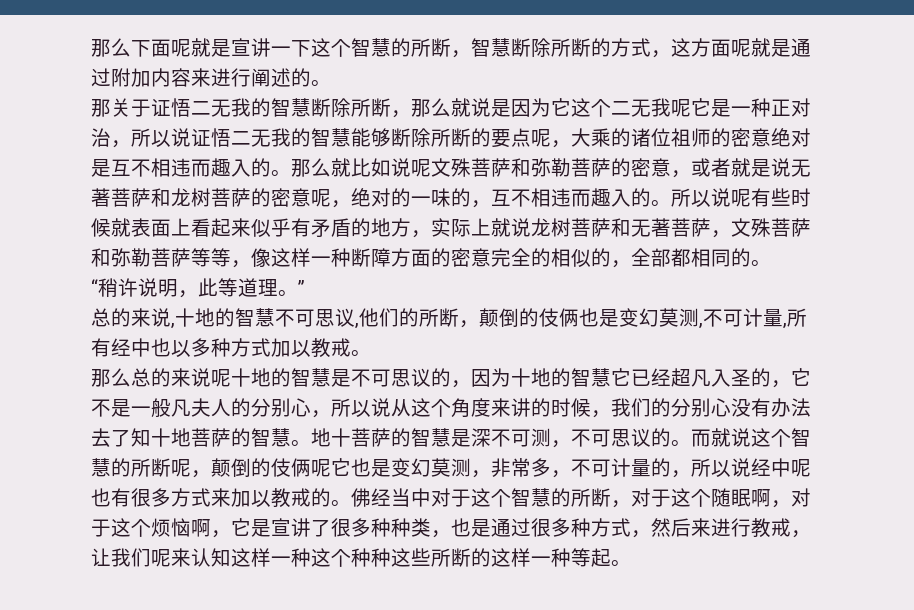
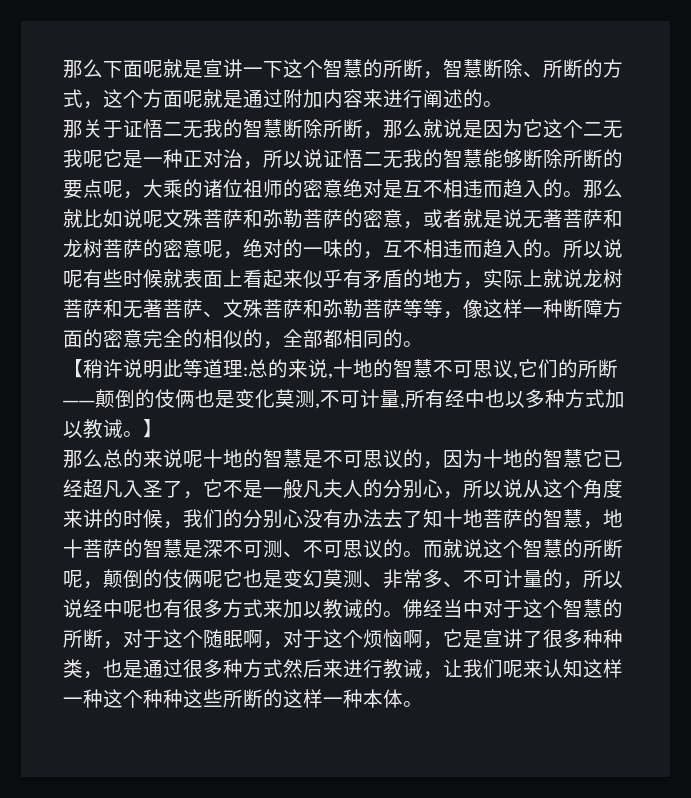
(551, 47) none -> [523,71,543,77] 、
(691, 47) none -> [123,90,143,108] 个
[211,158,231,177] 趣 -> [503,179,523,198] 趋
[591,188,611,207] 趣 -> [483,239,503,258] 趋
[711,230,731,238] ， -> [203,311,223,317] 、
[91,279,98,295] “ -> [63,359,83,378] 【
[178,290,198,298] ， -> (163, 369) none
[278,280,305,296] 。” // -> [243,367,248,377] :
[359,308,379,327] 他 -> [518,359,538,377] 它
[459,320,479,328] ， -> [63,400,95,406] ——
[639,308,659,327] 幻 -> [255,389,275,408] 化
[331,338,371,357] 戒。 -> [103,419,163,438] 诫。】
[751,368,771,387] 的 -> [163,480,183,498] 了
[291,440,311,446] 。 -> [583,521,603,529] ，
[551,440,571,448] ， -> [283,551,303,557] 、
[471,458,571,478] ，非常多， -> [363,569,463,588] 、非常多、
[291,488,311,507] 戒 -> [343,599,363,618] 诫
[631,530,651,538] ， -> (283, 668) none
[771,518,791,537] 戒 -> [403,659,423,678] 诫
[571,548,611,567] 等起 -> [363,689,403,708] 本体

